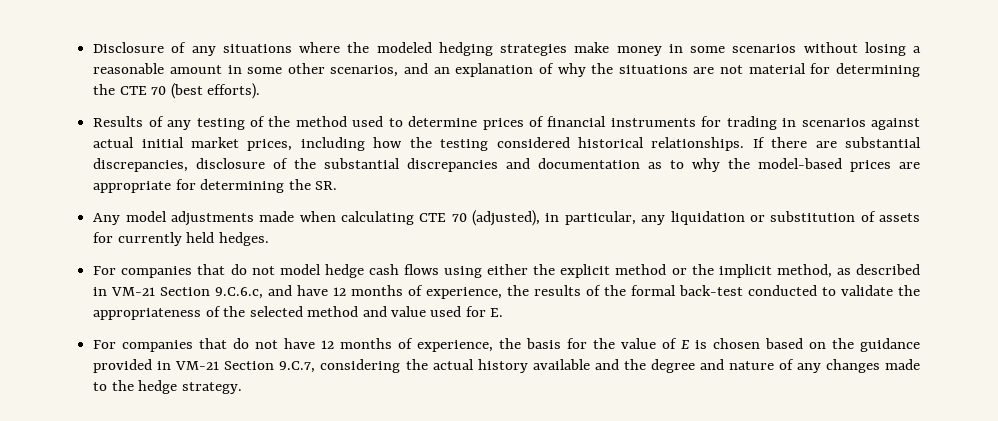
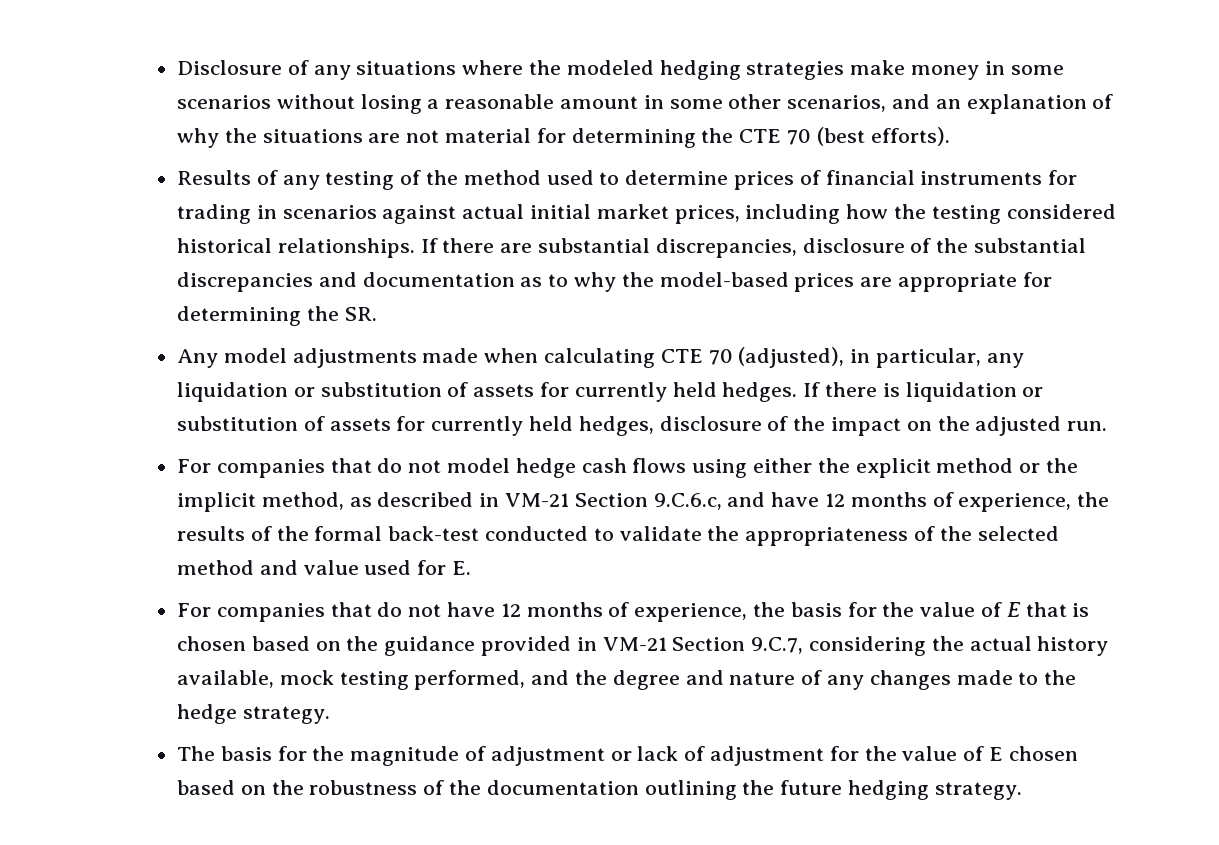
(269, 239) none -> [803,382,1044,402] [176,416,1108,436] If there is liquidation or substitution of assets for currently held hedges, disclosure of the impact on the adjusted run.
(690, 344) none -> [1025,602,1067,617] that
[532,359,590,370] available -> [176,670,526,690] available, mock testing performed,
(242, 388) none -> [176,746,1078,766] [176,780,1022,800] // The basis for the magnitude of adjustment or lack of adjustment for the value of E chosen based on the robustness of the documentation outlining the future hedging strategy.

